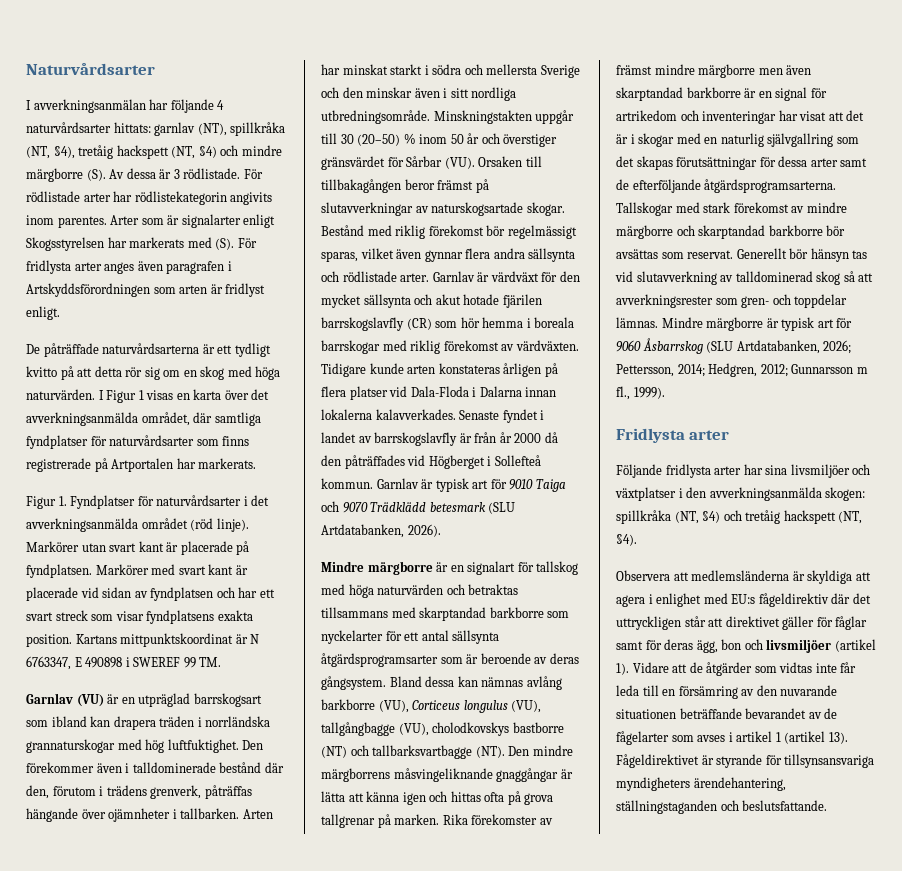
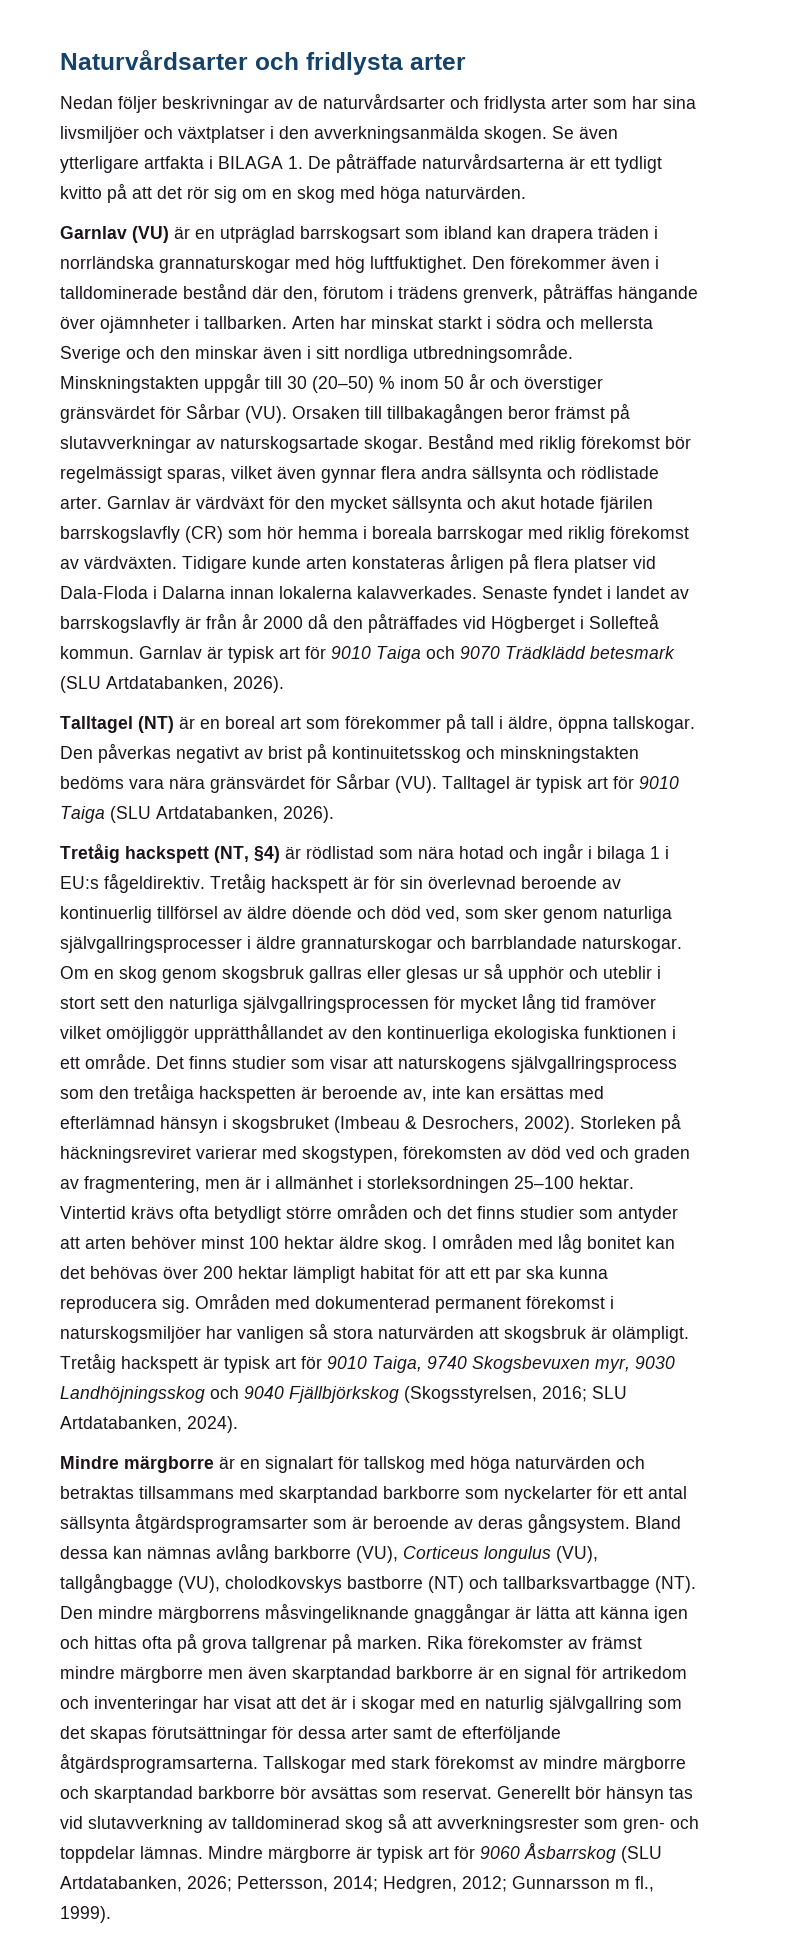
[26,99,225,113] [26,122,286,136] [26,145,282,159] [26,168,263,182] [26,191,273,205] [26,214,276,228] [26,237,257,251] [26,260,232,274] [26,283,266,297] [26,306,60,320] // I avverkningsanmälan har följande 4 naturvårdsarter hittats: garnlav (NT), spillkråka (NT, §4), tretåig hackspett (NT, §4) och mindre märgborre (S). Av dessa är 3 rödlistade. För rödlistade arter har rödlistekategorin angivits inom parentes. Arter som är signalarter enligt Skogsstyrelsen har markerats med (S). För fridlysta arter anges även paragrafen i Artskyddsförordningen som arten är fridlyst enligt. // -> [255,52,466,75] [60,93,696,113] [60,126,618,143] [60,156,303,173] och fridlysta arter // Nedan följer beskrivningar av de naturvårdsarter och fridlysta arter som har sina livsmiljöer och växtplatser i den avverkningsanmälda skogen. Se även ytterligare artfakta i BILAGA 1.
[94,366,122,377] detta -> [157,186,182,199] det
[98,389,270,403] [26,412,261,426] [26,435,250,449] [26,458,257,472] [26,495,270,509] [26,518,249,532] [26,541,250,555] [26,564,248,578] [26,587,275,601] [26,610,253,624] [26,633,260,647] [26,656,222,670] I Figur 1 visas en karta över det avverkningsanmälda området, där samtliga fyndplatser för naturvårdsarter som finns registrerade på Artportalen har markerats. // Figur 1. Fyndplatser för naturvårdsarter i det avverkningsanmälda området (röd linje). Markörer utan svart kant är placerade på fyndplatsen. Markörer med svart kant är placerade vid sidan av fyndplatsen och har ett svart streck som visar fyndplatsens exakta position. Kartans mittpunktskoordinat är N 6763347, E 490898 i SWEREF 99 TM. -> (526, 192) none
(441, 530) none -> [60,713,695,733] [60,743,639,763] [60,773,679,793] [60,806,334,823] [60,843,669,863] [60,873,621,893] [60,906,672,923] [60,936,682,953] [60,963,661,983] [60,993,656,1013] [60,1023,676,1043] [60,1053,677,1073] [60,1083,604,1103] [60,1113,681,1133] [60,1146,690,1163] [60,1176,634,1193] [60,1203,678,1223] [60,1233,675,1253] [60,1266,608,1283] [60,1293,614,1313] [60,1323,689,1343] [60,1353,675,1373] [60,1386,627,1403] [60,1416,238,1433] // Talltagel (NT) är en boreal art som förekommer på tall i äldre, öppna tallskogar. Den påverkas negativt av brist på kontinuitetsskog och minskningstakten bedöms vara nära gränsvärdet för Sårbar (VU). Talltagel är typisk art för 9010 Taiga (SLU Artdatabanken, 2026). // Tretåig hackspett (NT, §4) är rödlistad som nära hotad och ingår i bilaga 1 i EU:s fågeldirektiv. Tretåig hackspett är för sin överlevnad beroende av kontinuerlig tillförsel av äldre döende och död ved, som sker genom naturliga självgallringsprocesser i äldre grannaturskogar och barrblandade naturskogar. Om en skog genom skogsbruk gallras eller glesas ur så upphör och uteblir i stort sett den naturliga självgallringsprocessen för mycket lång tid framöver vilket omöjliggör upprätthållandet av den kontinuerliga ekologiska funktionen i ett område. Det finns studier som visar att naturskogens självgallringsprocess som den tretåiga hackspetten är beroende av, inte kan ersättas med efterlämnad hänsyn i skogsbruket (Imbeau & Desrochers, 2002). Storleken på häckningsreviret varierar med skogstypen, förekomsten av död ved och graden av fragmentering, men är i allmänhet i storleksordningen 25–100 hektar. Vintertid krävs ofta betydligt större områden och det finns studier som antyder att arten behöver minst 100 hektar äldre skog. I områden med låg bonitet kan det behövas över 200 hektar lämpligt habitat för att ett par ska kunna reproducera sig. Områden med dokumenterad permanent förekomst i naturskogsmiljöer har vanligen så stora naturvärden att skogsbruk är olämpligt. Tretåig hackspett är typisk art för 9010 Taiga, 9740 Skogsbevuxen myr, 9030 Landhöjningsskog och 9040 Fjällbjörkskog (Skogsstyrelsen, 2016; SLU Artdatabanken, 2024).
[616,428,730,443] [616,464,871,478] [615,487,866,501] [616,510,863,524] [616,534,637,546] [616,570,871,584] [616,593,871,607] [616,616,868,630] [616,639,876,653] [616,662,857,676] [616,685,838,699] [616,708,838,719] [616,731,848,745] [616,754,875,768] [616,777,786,791] [616,800,828,814] // Fridlysta arter // Följande fridlysta arter har sina livsmiljöer och växtplatser i den avverkningsanmälda skogen: spillkråka (NT, §4) och tretåig hackspett (NT, §4). // Observera att medlemsländerna är skyldiga att agera i enlighet med EU:s fågeldirektiv där det uttryckligen står att direktivet gäller för fåglar samt för deras ägg, bon och livsmiljöer (artikel 1). Vidare att de åtgärder som vidtas inte får leda till en försämring av den nuvarande situationen beträffande bevarandet av de fågelarter som avses i artikel 1 (artikel 13). Fågeldirektivet är styrande för tillsynsansvariga myndigheters ärendehantering, ställningstaganden och beslutsfattande. -> (111, 1914) none

